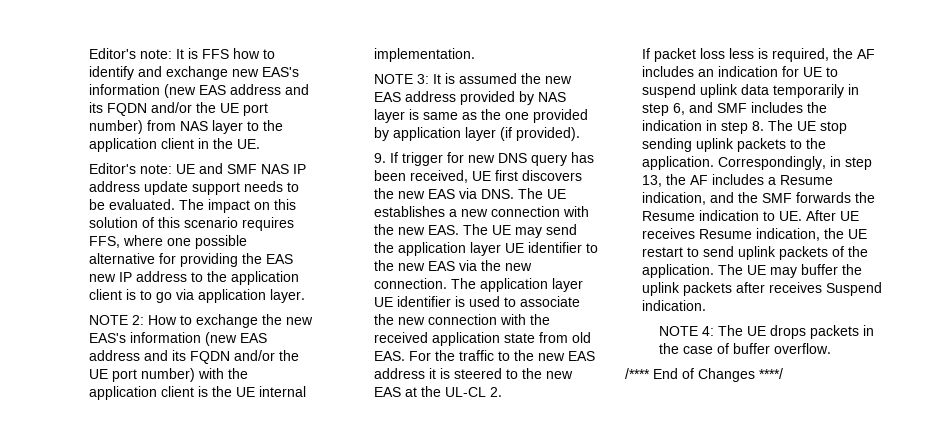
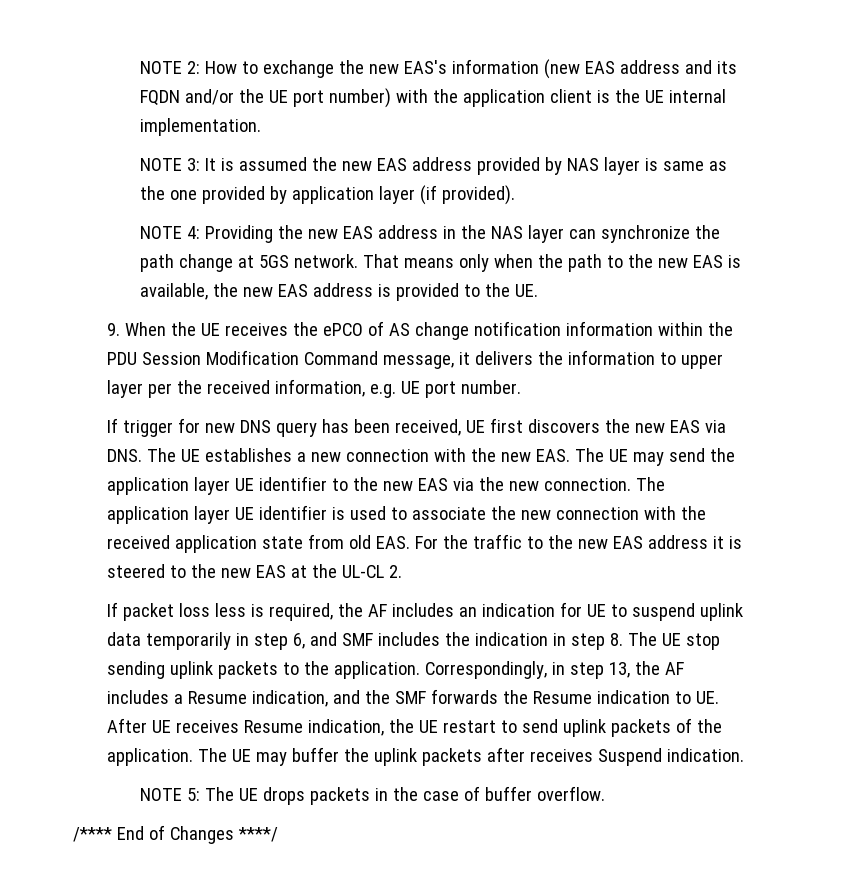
[88,48,275,59] [88,66,299,80] [88,84,309,98] [88,102,268,116] [88,120,283,134] [88,138,260,152] [88,163,306,174] [88,181,299,195] [88,199,296,213] [88,217,294,231] [88,235,247,249] [88,253,293,267] [88,271,299,285] [88,289,305,303] Editor's note: It is FFS how to identify and exchange new EAS's information (new EAS address and its FQDN and/or the UE port number) from NAS layer to the application client in the UE. // Editor's note: UE and SMF NAS IP address update support needs to be evaluated. The impact on this solution of this scenario requires FFS, where one possible alternative for providing the EAS new IP address to the application client is to go via application layer. // -> (140, 67) none
[373,153,386,163] 9. -> [140,225,721,243] [140,254,742,272] [140,283,539,301] [106,321,733,340] [106,350,723,369] [106,379,521,398] NOTE 4: Providing the new EAS address in the NAS layer can synchronize the path change at 5GS network. That means only when the path to the new EAS is available, the new EAS address is provided to the UE. // 9. When the UE receives the ePCO of AS change notification information within the PDU Session Modification Command message, it delivers the information to upper layer per the received information, e.g. UE port number. //
[701,326,714,336] 4: -> [187,788,201,801] 5:

